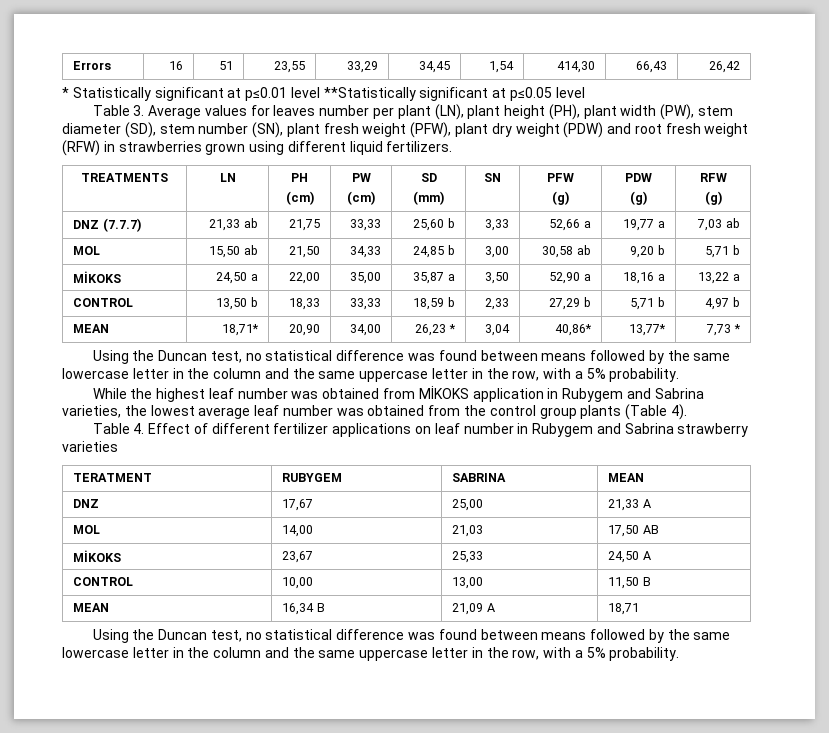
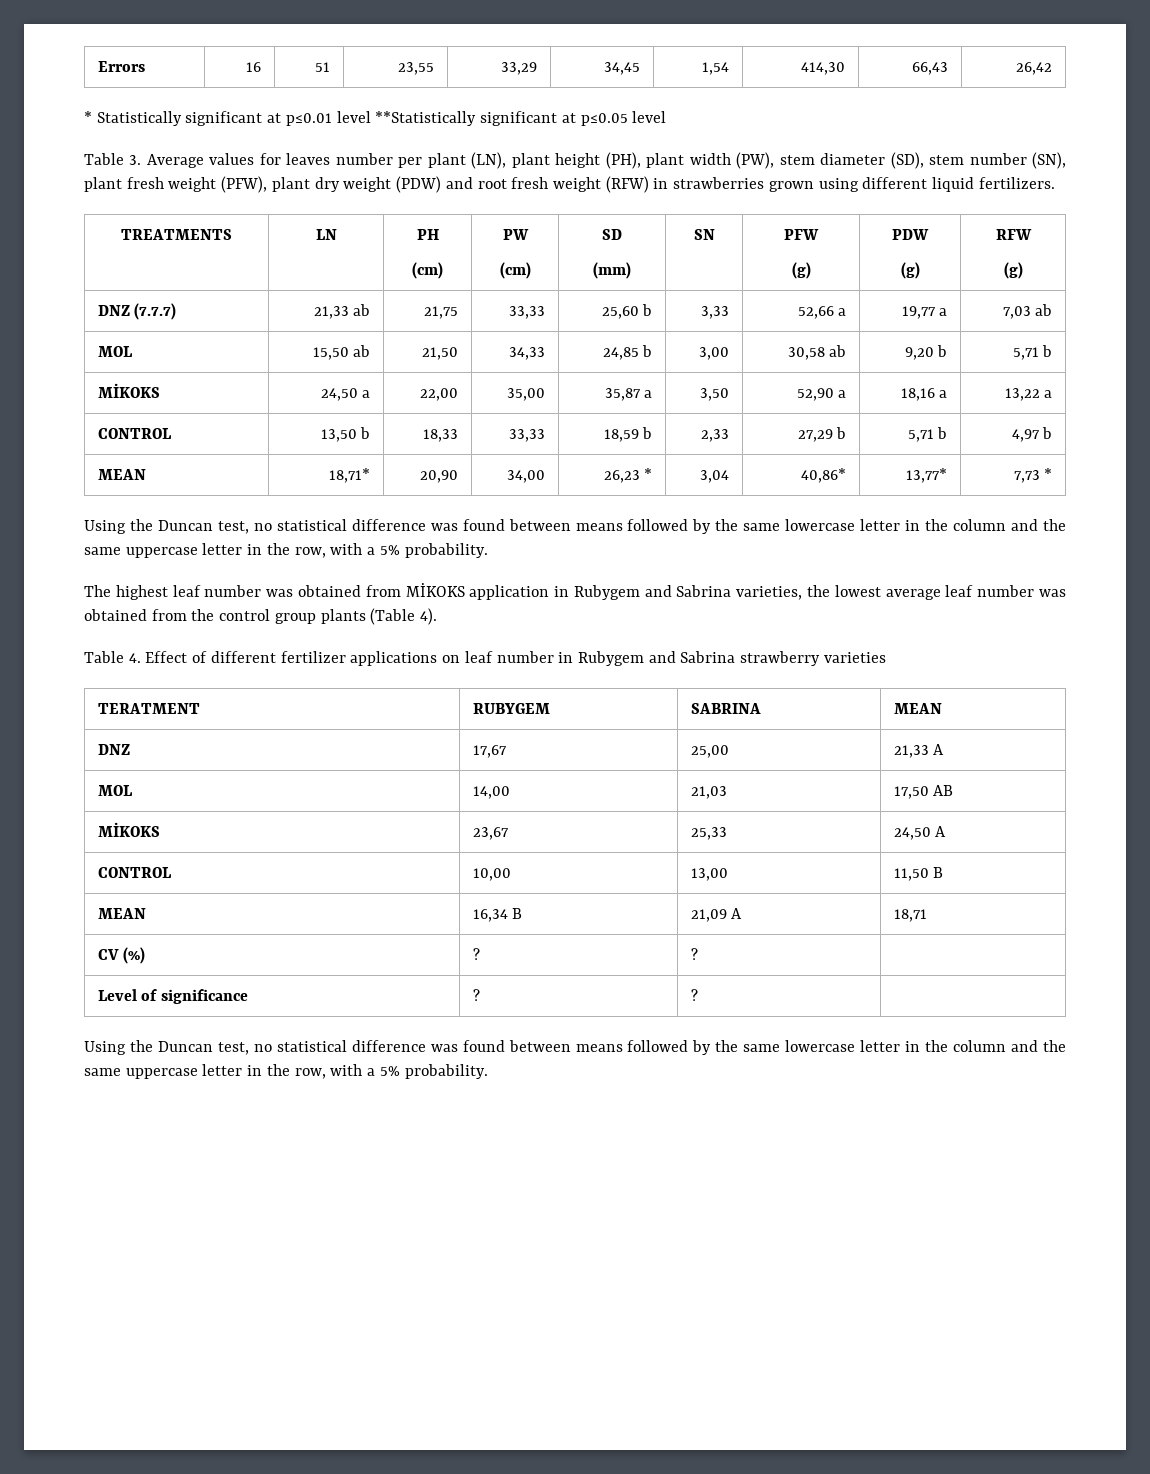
[92,388,153,399] While the -> [84,585,111,597] The
(640, 609) none -> [97,947,146,964] [472,948,480,960] [690,948,698,960] [97,989,249,1004] [472,989,480,1001] [690,989,698,1001] // CV (%) | ? | ? | // Level of significance | ? | ? |

